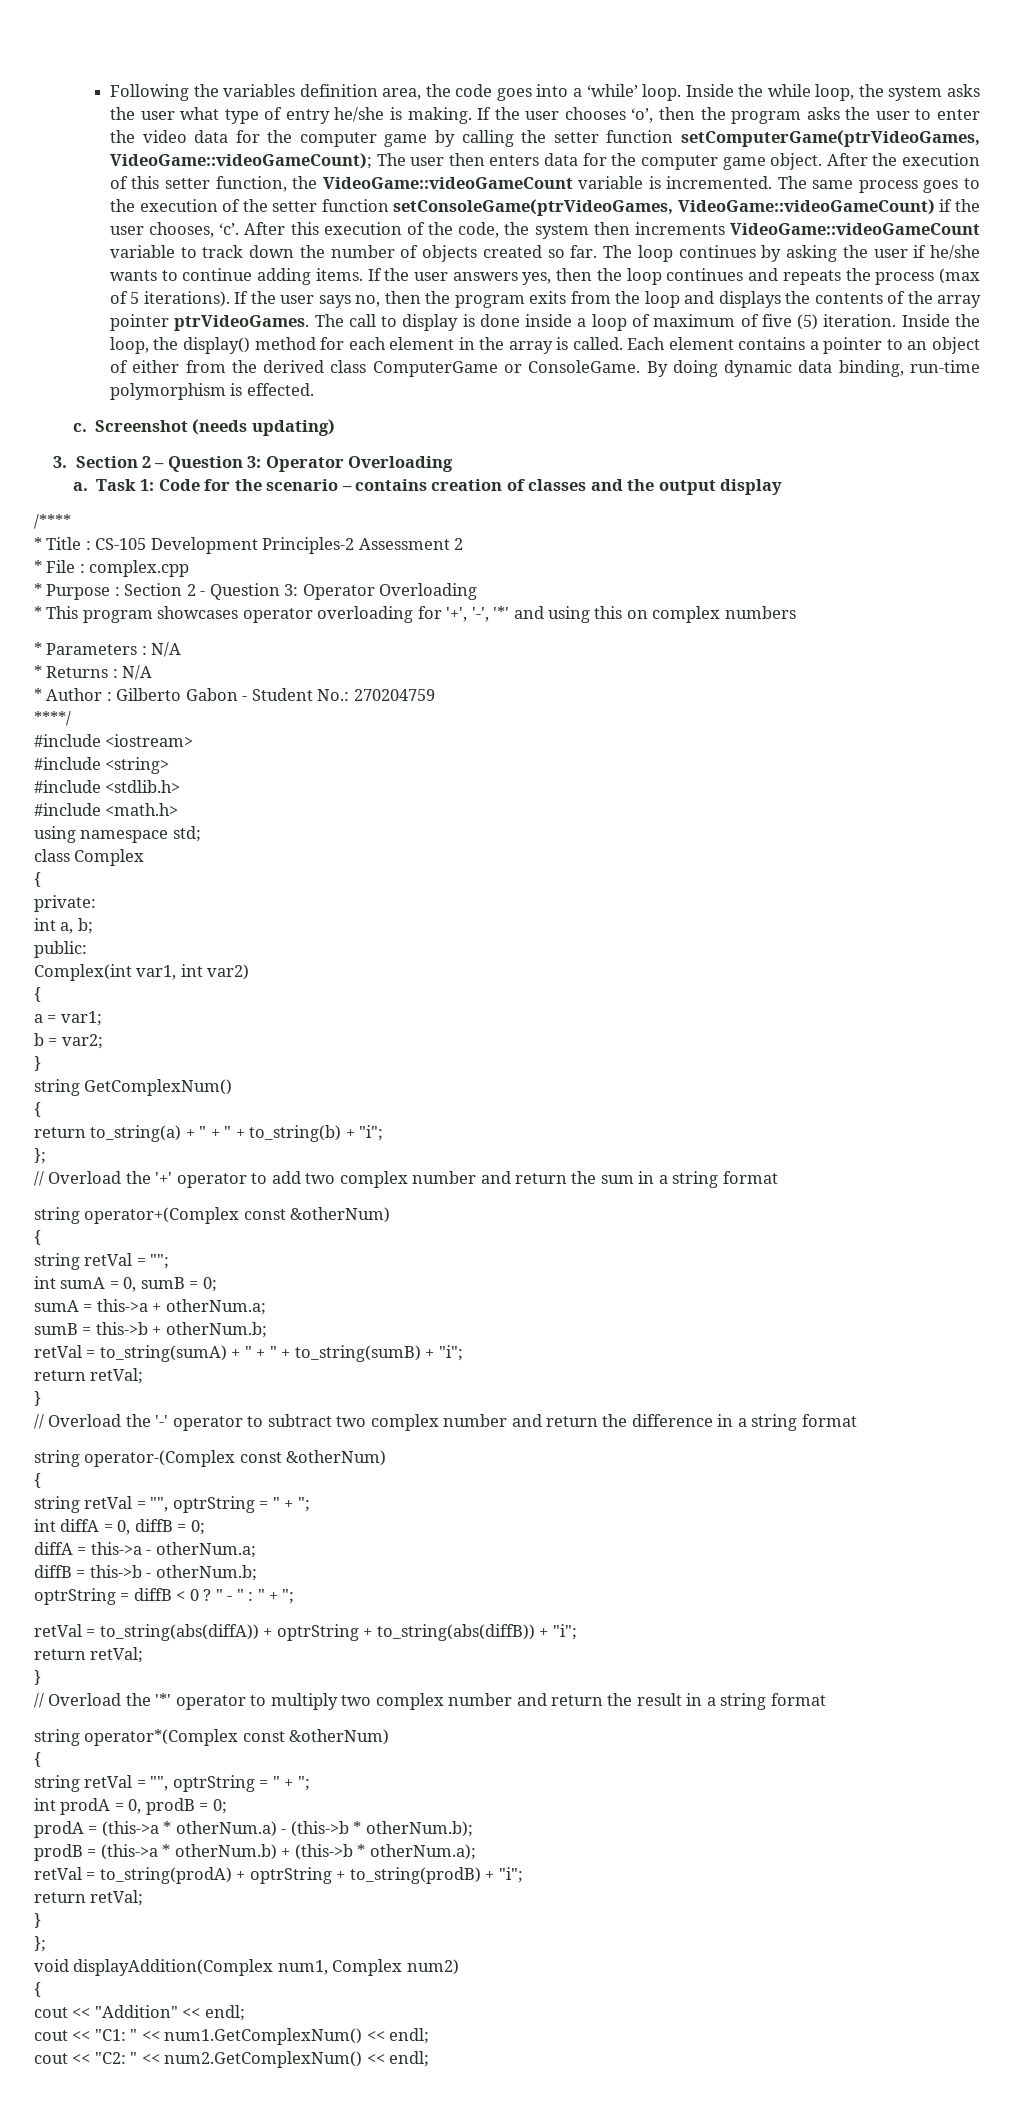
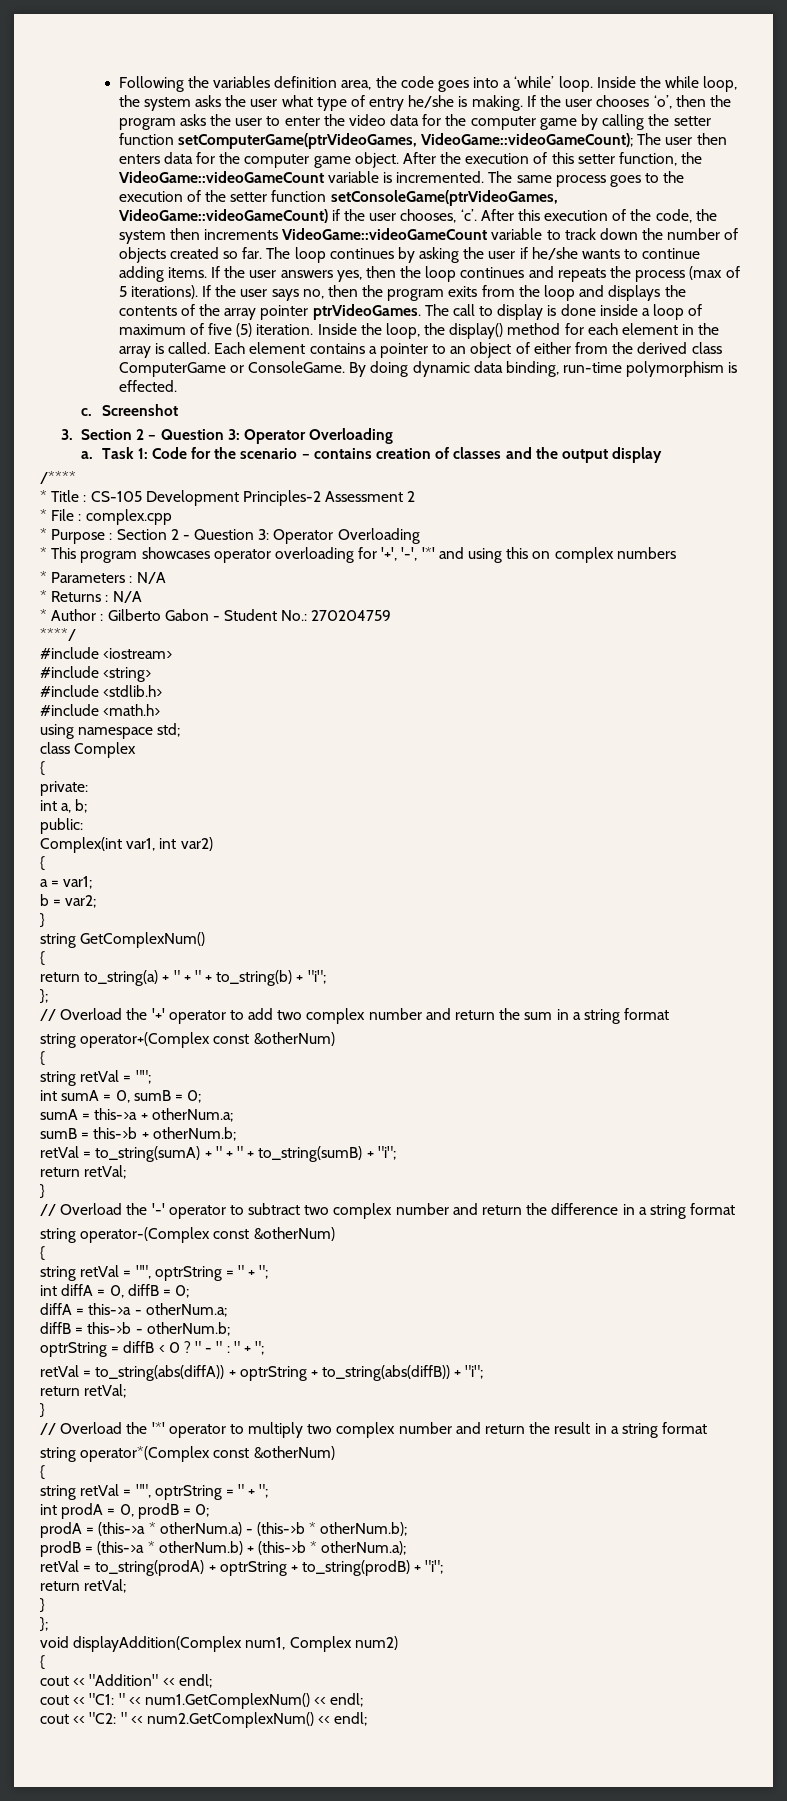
[192,419,335,436] (needs updating) -> (178, 410) none

